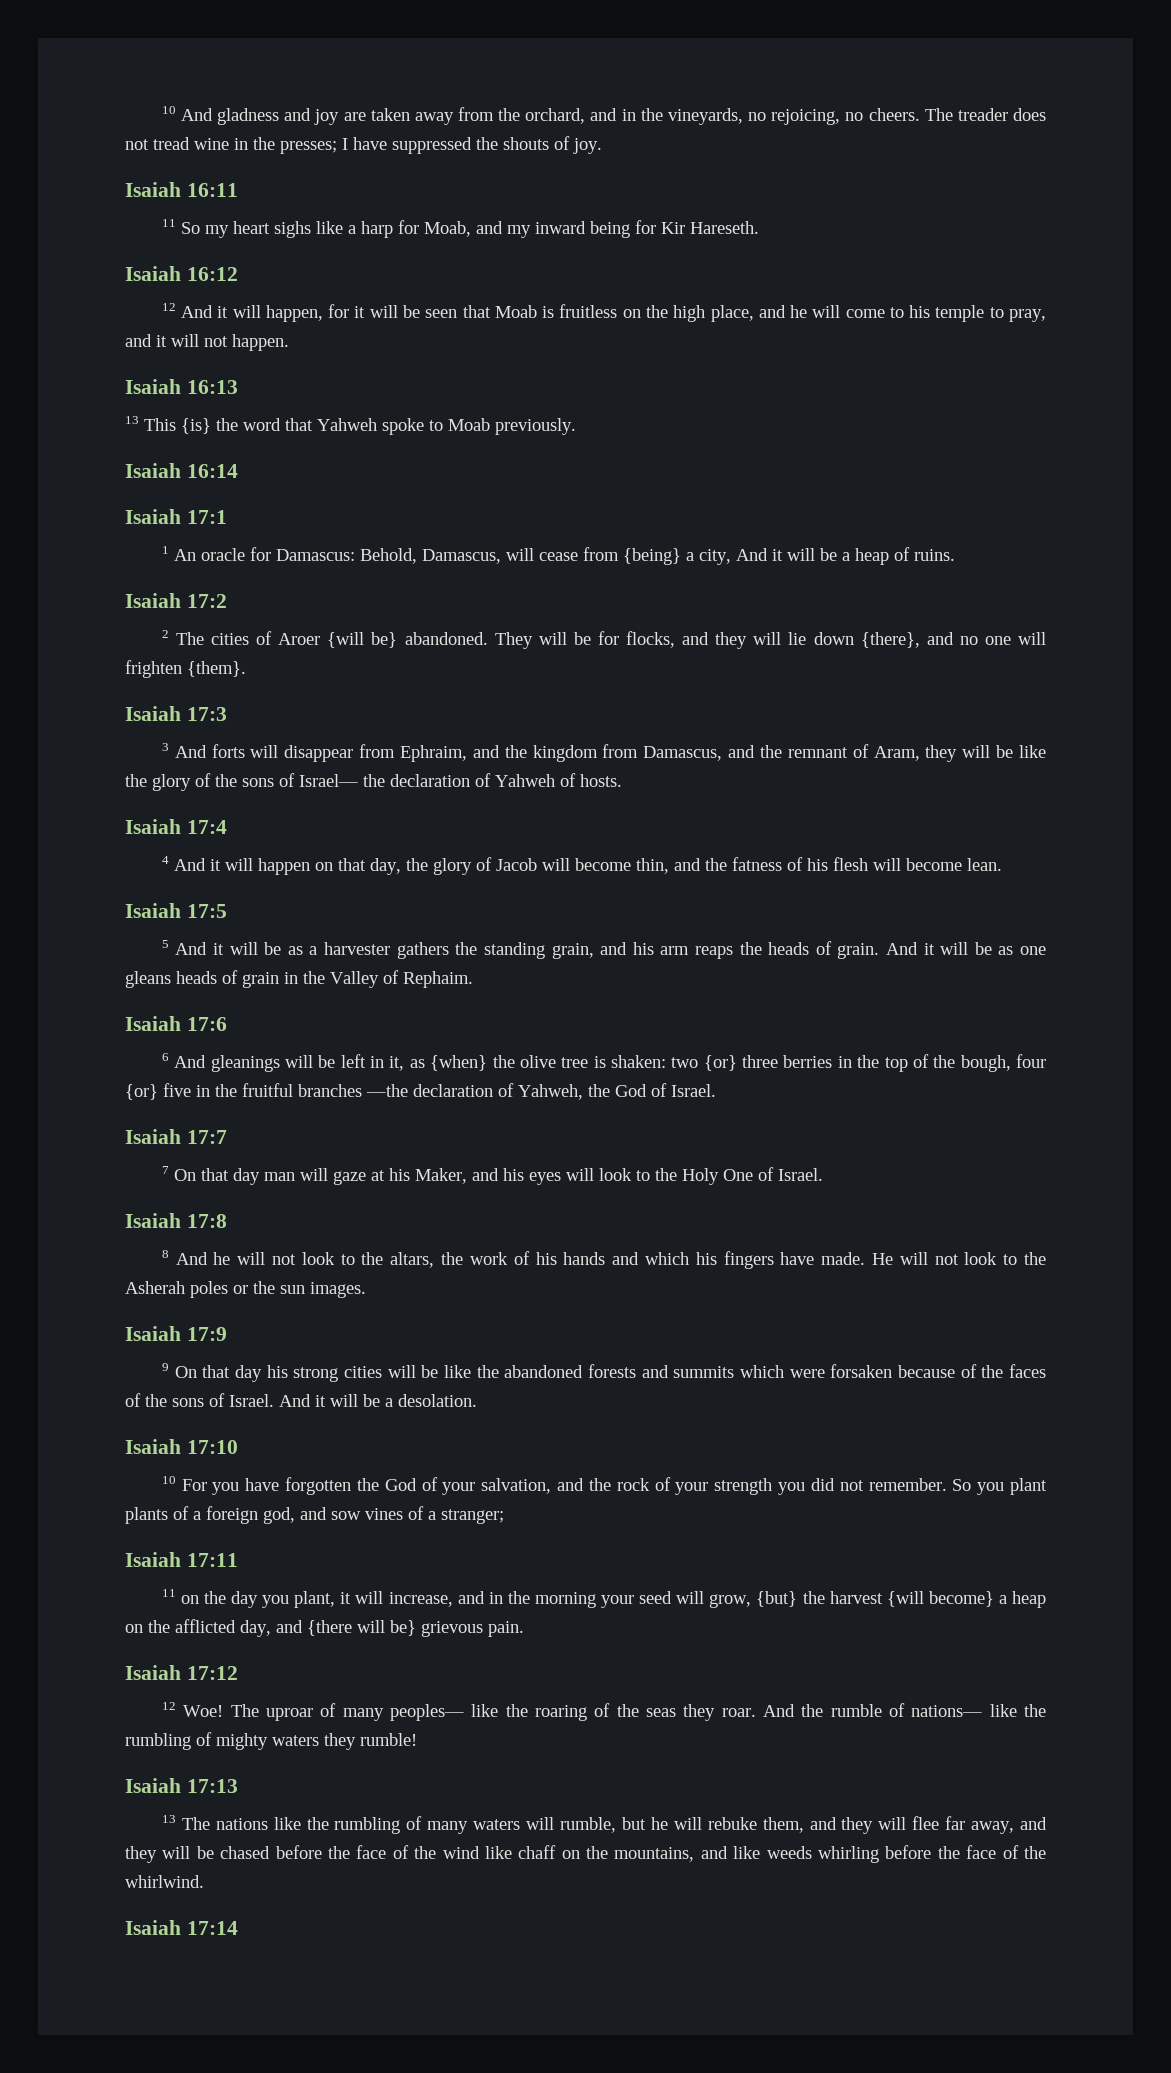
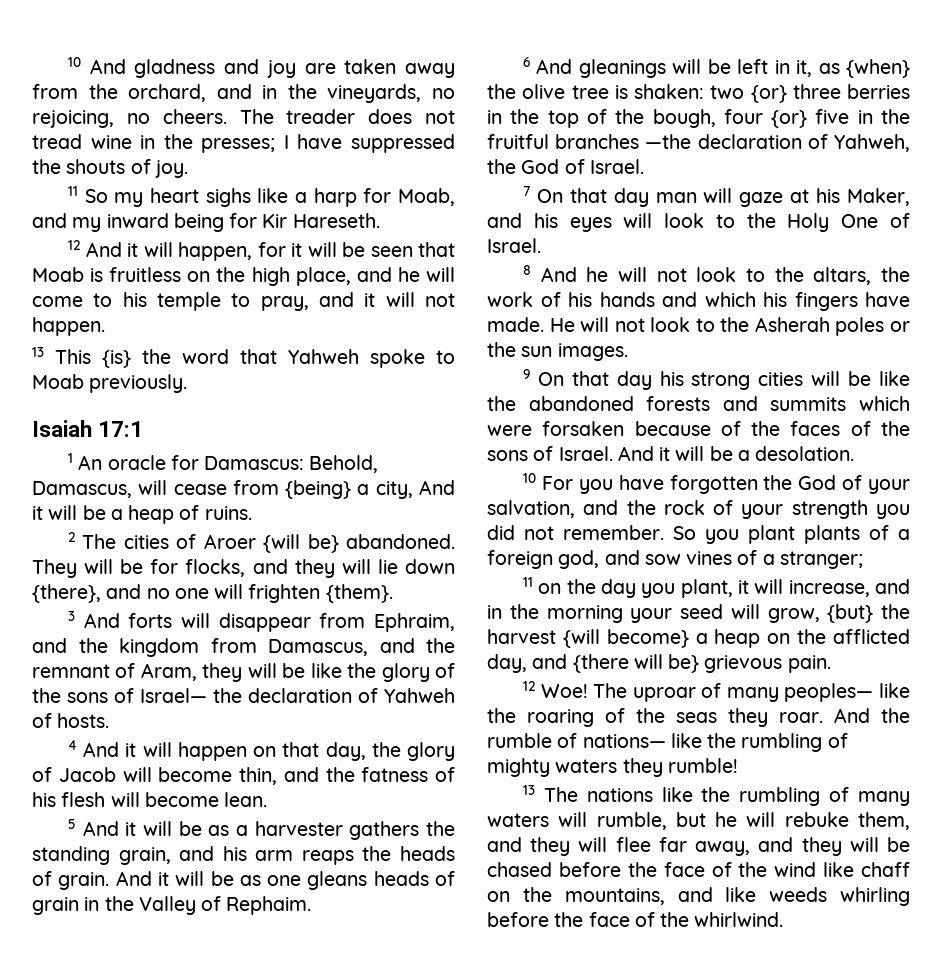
[125,182,238,197] // Isaiah 16:11 -> (188, 169) none
[125,266,238,281] // Isaiah 16:12 -> (380, 220) none
[125,379,238,394] // Isaiah 16:13 -> (105, 326) none
[125,463,238,478] // Isaiah 16:14 -> (188, 383) none
[125,593,227,608] // Isaiah 17:2 -> (252, 513) none
[125,706,227,721] // Isaiah 17:3 -> (393, 593) none
[125,819,227,834] // Isaiah 17:4 -> (110, 720) none
[125,903,227,918] // Isaiah 17:5 -> (268, 799) none
[125,1016,227,1031] // Isaiah 17:6 -> (312, 905) none
[125,1129,227,1144] // Isaiah 17:7 -> (644, 166) none
[125,1213,227,1228] // Isaiah 17:8 -> (541, 245) none
[125,1326,227,1341] // Isaiah 17:9 -> (628, 352) none
[125,1439,238,1454] // Isaiah 17:10 -> (855, 453) none
[125,1552,238,1567] // Isaiah 17:11 -> (863, 560) none
[125,1665,238,1680] // Isaiah 17:12 -> (831, 664) none
[125,1778,238,1793] // Isaiah 17:13 -> (738, 765) none
[125,1920,238,1935] // Isaiah 17:14 -> (784, 919) none

